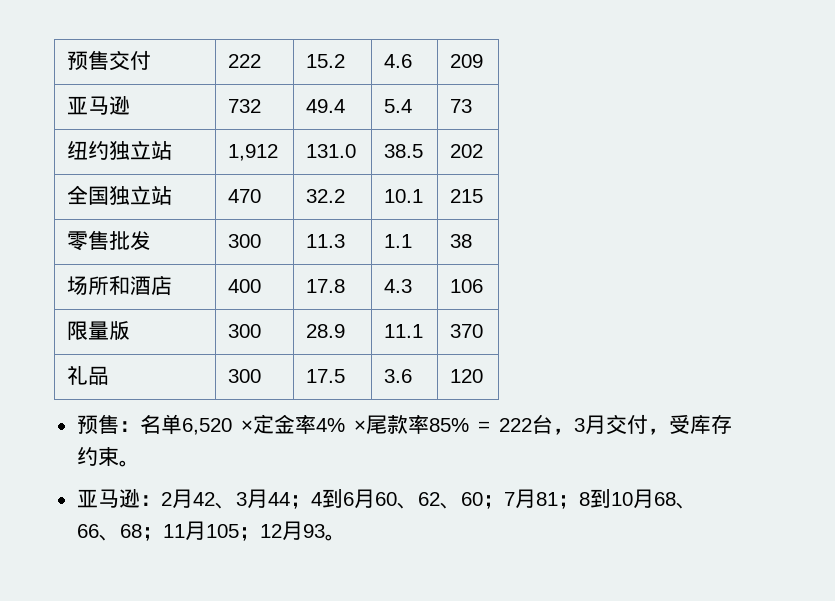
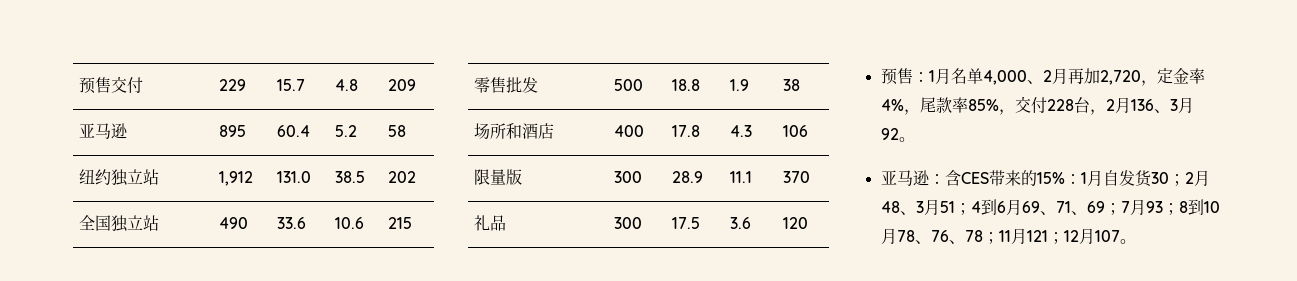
[228,54,262,68] [306,54,346,68] [384,54,413,68] 222 | 15.2 | 4.6 -> [219,79,247,91] [277,79,306,91] [335,79,359,91] 229 | 15.7 | 4.8
[228,99,262,113] [306,99,346,113] [384,99,413,113] [450,99,473,113] 732 | 49.4 | 5.4 | 73 -> [219,125,247,137] [277,125,311,137] [335,125,358,137] [388,125,407,137] 895 | 60.4 | 5.2 | 58
[228,189,262,203] [306,189,346,203] [384,189,424,203] 470 | 32.2 | 10.1 -> [219,217,249,229] [277,217,307,229] [335,217,365,229] 490 | 33.6 | 10.6
[228,234,262,248] [306,234,346,248] [384,234,413,248] 300 | 11.3 | 1.1 -> [614,79,644,91] [672,79,701,91] [730,79,750,91] 500 | 18.8 | 1.9
[139,414,253,435] 名单6,520 × -> [928,68,1157,86] 1月名单4,000、2月再加2,720，
[353,420,366,432] × -> [903,109,920,115] ，
[477,414,732,435] [76,447,140,467] [76,489,290,509] = 222台，3月交付，受库存约束。 // 亚马逊：2月42、3月44 -> [998,96,1194,115] [880,128,915,142] [880,170,1210,187] [880,199,955,215] ，交付228台，2月136、3月92。 // 亚马逊：含CES带来的15%：1月自发货30；2月48、3月51
[374,492,483,509] 60、62、60 -> [1021,201,1105,215] 69、71、69
[535,492,558,506] 81 -> [1145,201,1163,213] 93
[653,492,697,509] [76,524,142,541] 68、66、68 -> [896,230,983,244] 78、76、78
[205,524,239,538] 105 -> [1026,230,1048,242] 121
[302,524,325,538] 93 -> [1094,230,1120,242] 107

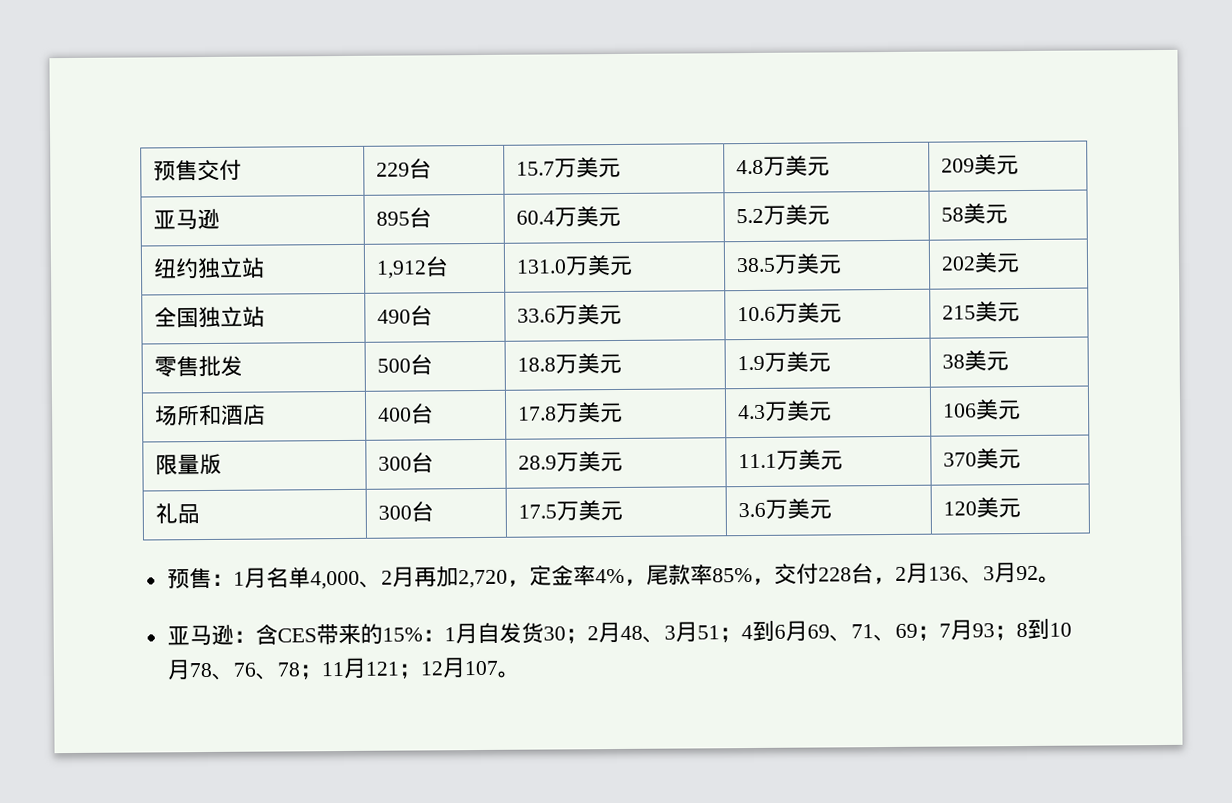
(247, 85) none -> [408,158,432,179] 台
(306, 85) none -> [553,157,621,178] 万美元
(359, 85) none -> [762,155,830,176] 万美元
(417, 85) none -> [973,154,1019,175] 美元
(247, 131) none -> [408,207,432,228] 台
(311, 131) none -> [553,206,621,227] 万美元
(358, 131) none -> [762,204,830,225] 万美元
(407, 131) none -> [962,203,1008,224] 美元
(254, 178) none -> [424,256,449,277] 台
(312, 177) none -> [564,255,633,276] 万美元
(366, 177) none -> [773,253,842,274] 万美元
(417, 177) none -> [973,252,1020,273] 美元
(249, 223) none -> [409,305,433,326] 台
(307, 223) none -> [554,304,622,325] 万美元
(365, 223) none -> [774,302,842,323] 万美元
(413, 223) none -> [974,301,1020,322] 美元
(644, 85) none -> [409,354,433,375] 台
(701, 85) none -> [554,353,622,374] 万美元
(750, 85) none -> [763,351,831,372] 万美元
(801, 85) none -> [963,350,1009,371] 美元
(645, 131) none -> [410,403,434,424] 台
(701, 131) none -> [555,402,623,423] 万美元
(753, 131) none -> [764,400,832,421] 万美元
(809, 131) none -> [974,399,1021,420] 美元
(643, 177) none -> [410,452,434,473] 台
(704, 177) none -> [555,451,623,472] 万美元
(753, 177) none -> [775,449,843,470] 万美元
(811, 177) none -> [975,448,1021,469] 美元
(643, 223) none -> [410,501,434,522] 台
(701, 223) none -> [555,500,623,521] 万美元
(752, 223) none -> [764,498,832,519] 万美元
(809, 223) none -> [975,497,1021,518] 美元

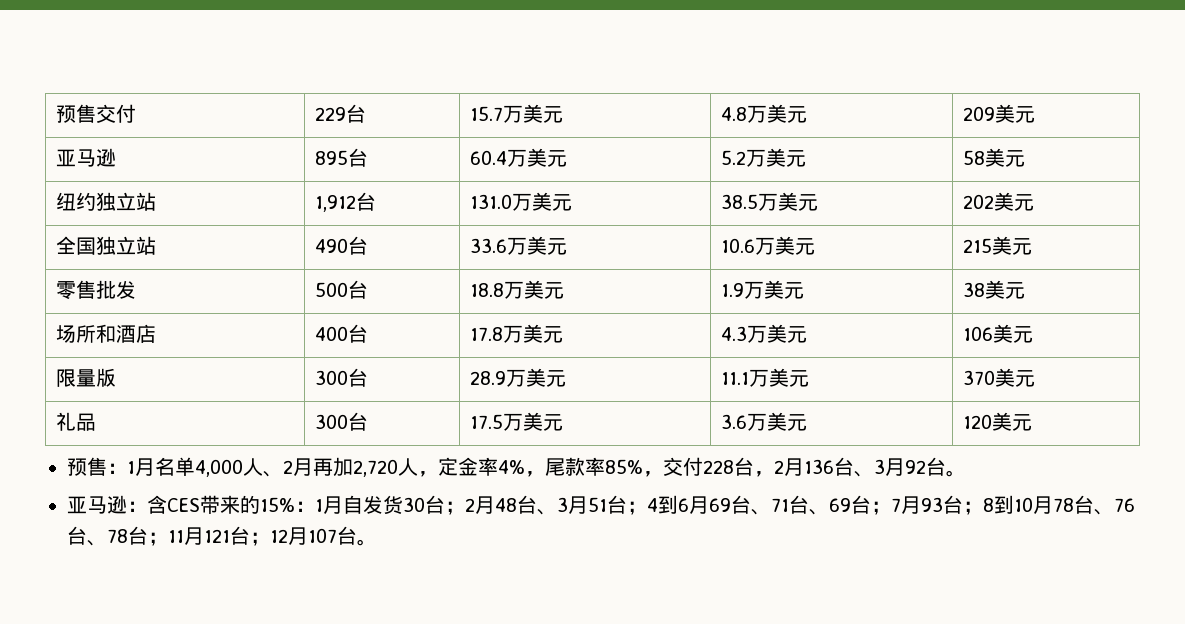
(360, 580) none -> [243,458,263,476] 人
(508, 579) none -> [398,458,418,476] 人
(962, 573) none -> [834,457,854,476] 台
(1039, 573) none -> [926,457,946,476] 台
(566, 633) none -> [425,495,445,514] 台
(643, 632) none -> [517,495,537,514] 台
(720, 632) none -> [607,495,627,514] 台
[828,623,918,642] 、71、69 -> [731,495,871,515] 台、71台、69台
(995, 630) none -> [943,495,963,514] 台
[210,662,301,680] 、76、78 -> [1074,495,1135,515] [67,526,148,546] 台、76台、78台
(400, 668) none -> [230,526,250,545] 台
(499, 668) none -> [337,526,357,545] 台

